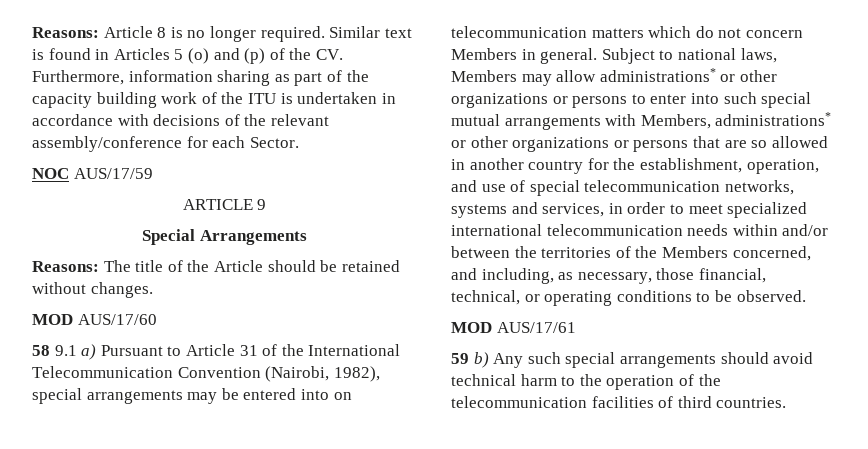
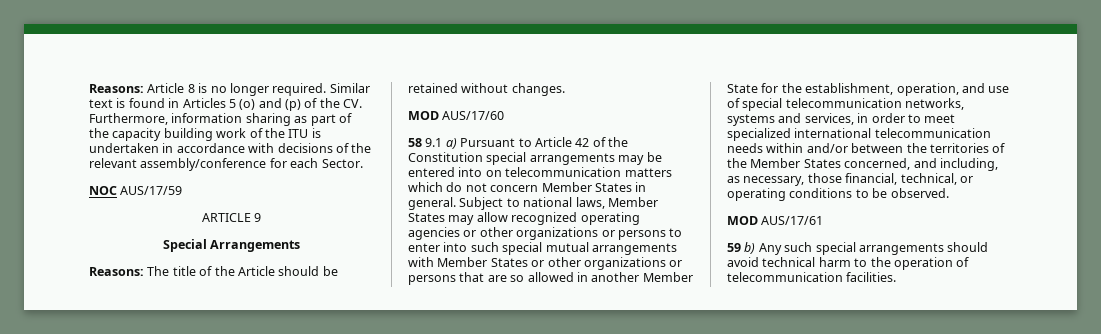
[239,344,401,356] [32,366,380,382] 31 of the International Telecommunication Convention (Nairobi, 1982), -> [575,137,628,147] [408,152,483,162] 42 of the Constitution
[451,48,517,60] Members -> [541,182,632,192] Member States
[451,68,716,86] Members may allow administrations* -> [607,197,658,207] [408,212,640,225] [408,227,460,240] Member States may allow recognized operating agencies
[640,112,832,129] Members, administrations* -> [437,257,528,267] Member States
[528,160,584,174] country -> [642,272,693,282] [727,84,758,93] Member State
[661,246,728,258] Members -> [750,158,841,168] Member States
[698,374,721,386] [451,396,787,408] the telecommunication facilities of third countries. -> [727,272,897,282] telecommunication facilities.

